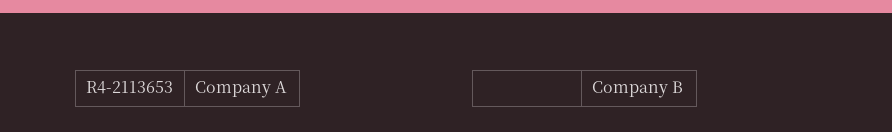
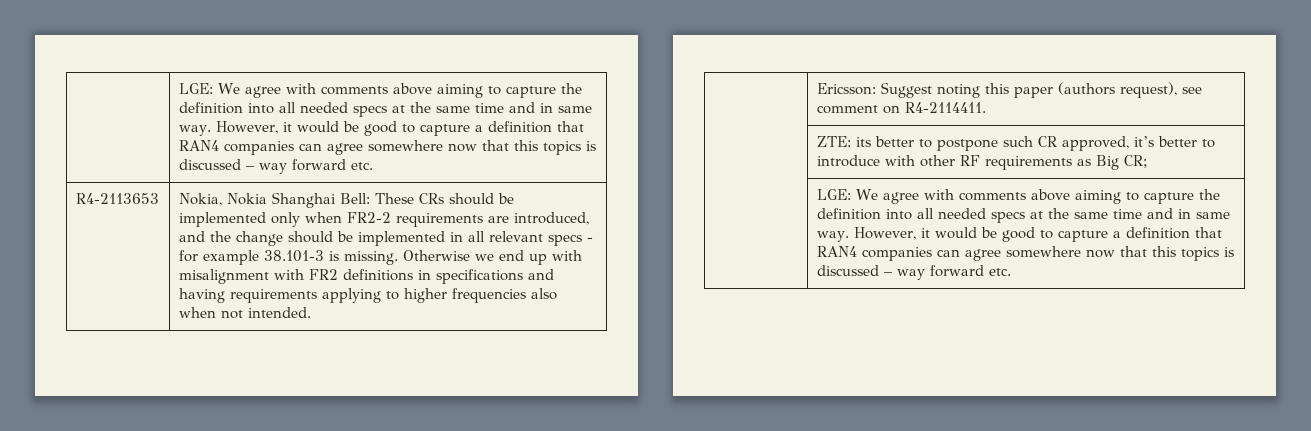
[85,81,173,94] [194,81,287,98] [591,81,683,98] R4-2113653 | Company A // | Company B -> [178,83,582,98] [178,102,592,117] [178,121,584,136] [178,140,596,155] [178,159,373,174] [75,193,159,204] [178,192,514,208] [178,212,589,227] [178,231,593,246] [178,250,582,265] [178,269,554,284] [178,288,557,303] [178,307,311,319] [816,82,1202,98] [816,102,986,114] [816,136,1215,151] [816,155,1148,170] [816,189,1220,204] [816,208,1230,223] [816,227,1222,242] [816,246,1234,261] [816,265,1011,280] | LGE: We agree with comments above aiming to capture the definition into all needed specs at the same time and in same way. However, it would be good to capture a definition that RAN4 companies can agree somewhere now that this topics is discussed – way forward etc. // R4-2113653 | Nokia, Nokia Shanghai Bell: These CRs should be implemented only when FR2-2 requirements are introduced, and the change should be implemented in all relevant specs - for example 38.101-3 is missing. Otherwise we end up with misalignment with FR2 definitions in specifications and having requirements applying to higher frequencies also when not intended. // | Ericsson: Suggest noting this paper (authors request), see comment on R4-2114411. // | ZTE: its better to postpone such CR approved, it’s better to introduce with other RF requirements as Big CR; // | LGE: We agree with comments above aiming to capture the definition into all needed specs at the same time and in same way. However, it would be good to capture a definition that RAN4 companies can agree somewhere now that this topics is discussed – way forward etc.

